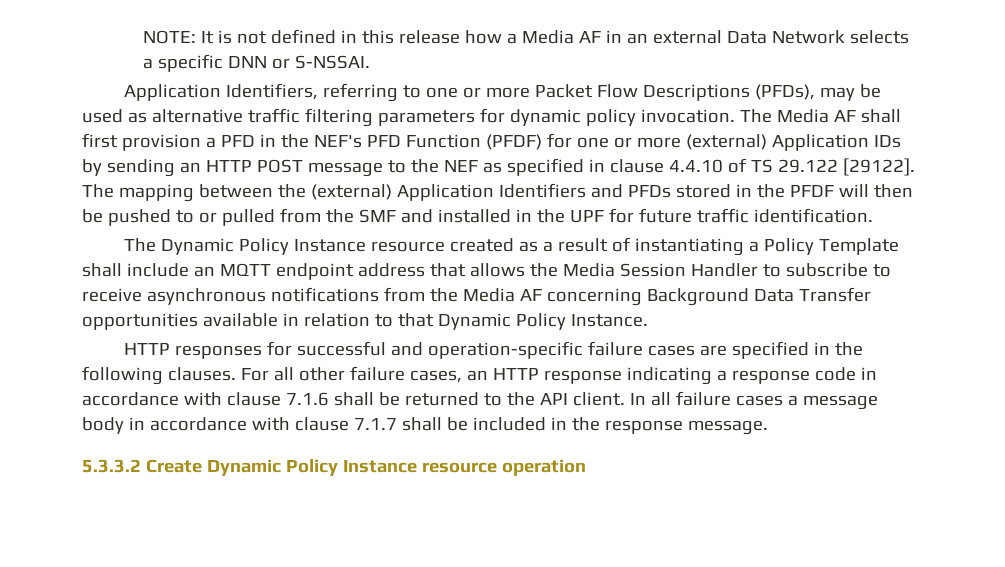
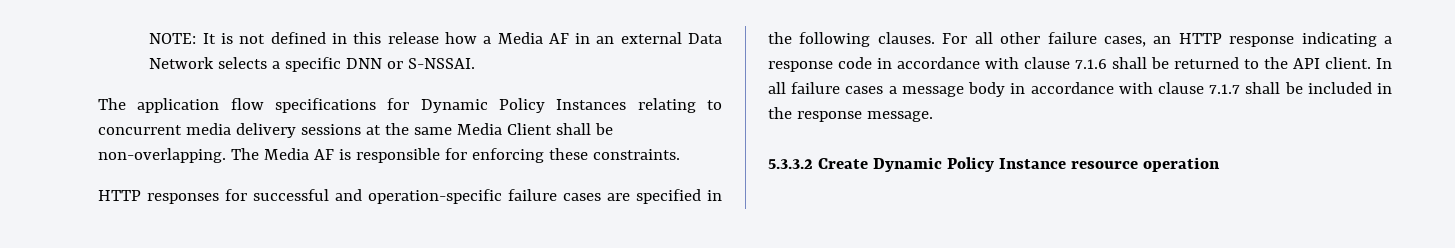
[124,83,882,102] [82,108,901,127] [82,133,901,151] [82,158,915,177] [82,183,913,202] [82,208,873,226] [124,237,900,256] [82,263,891,280] [82,287,871,306] [82,313,648,330] Application Identifiers, referring to one or more Packet Flow Descriptions (PFDs), may be used as alternative traffic filtering parameters for dynamic policy invocation. The Media AF shall first provision a PFD in the NEF's PFD Function (PFDF) for one or more (external) Application IDs by sending an HTTP POST message to the NEF as specified in clause 4.4.10 of TS 29.122 [29122]. The mapping between the (external) Application Identifiers and PFDs stored in the PFDF will then be pushed to or pulled from the SMF and installed in the UPF for future traffic identification. // The Dynamic Policy Instance resource created as a result of instantiating a Policy Template shall include an MQTT endpoint address that allows the Media Session Handler to subscribe to receive asynchronous notifications from the Media AF concerning Background Data Transfer opportunities available in relation to that Dynamic Policy Instance. -> [98,98,722,113] [98,123,613,138] [98,148,680,163] The application flow specifications for Dynamic Policy Instances relating to concurrent media delivery sessions at the same Media Client shall be non-overlapping. The Media AF is responsible for enforcing these constraints.

